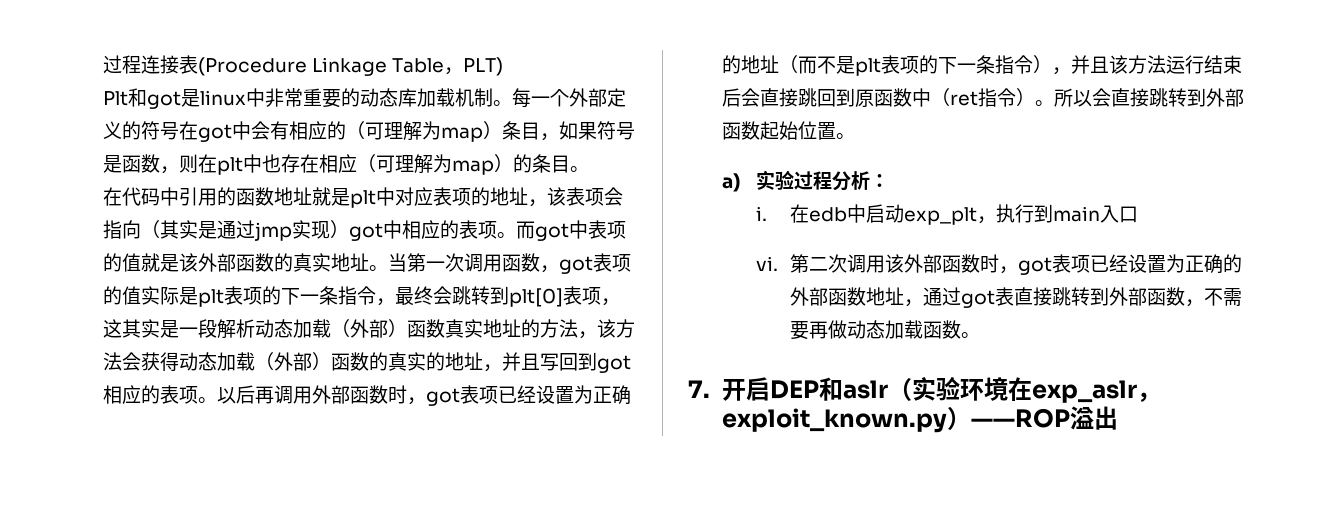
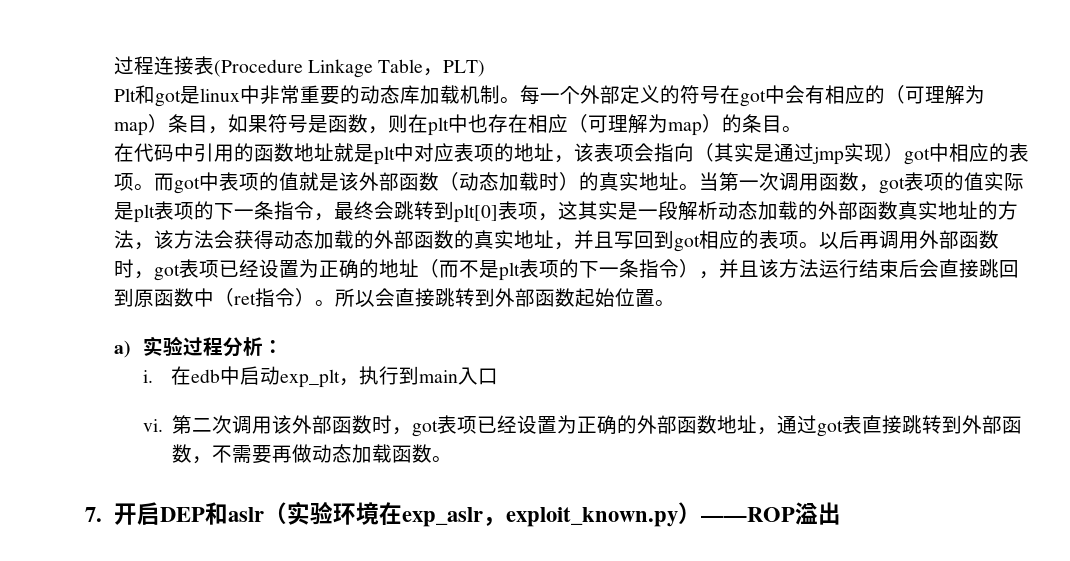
(275, 262) none -> [438,172,579,191] （动态加载时）
[331,319,408,338] （外部） -> [797,201,858,220] 的外部
[255,352,446,371] （外部）函数的真实的 -> [353,230,514,249] 的外部函数的真实

